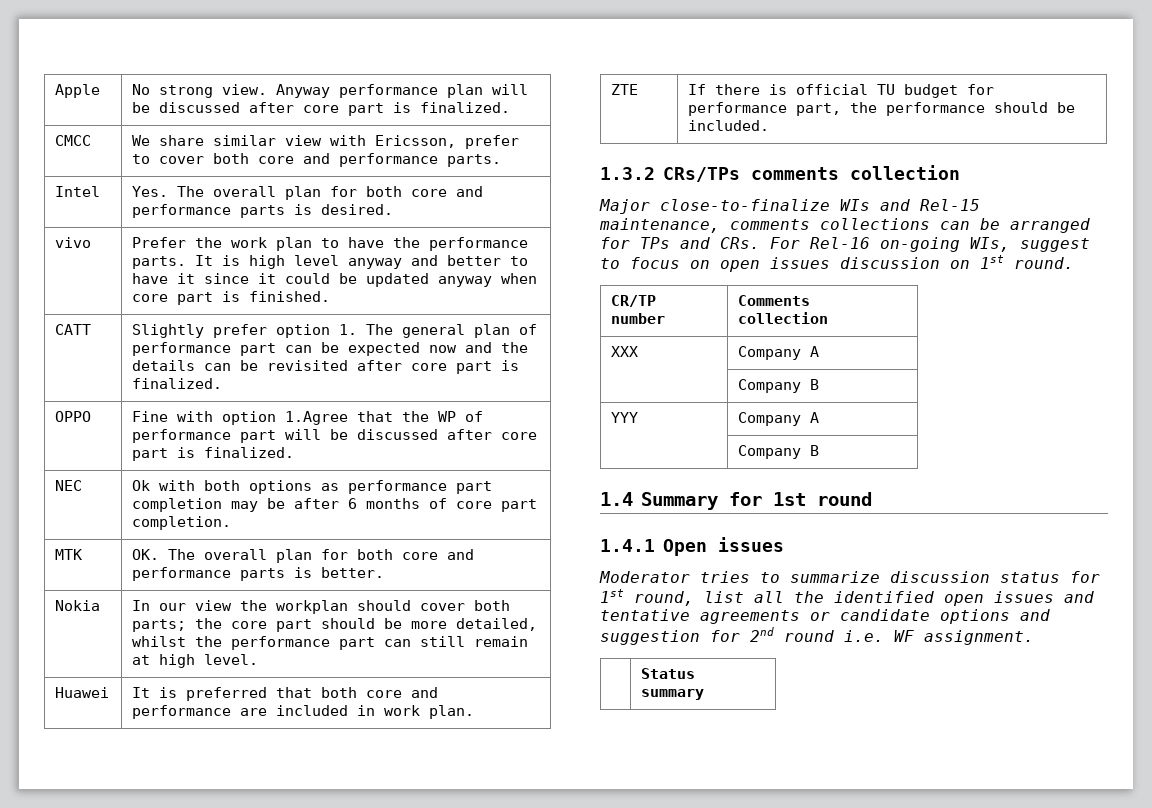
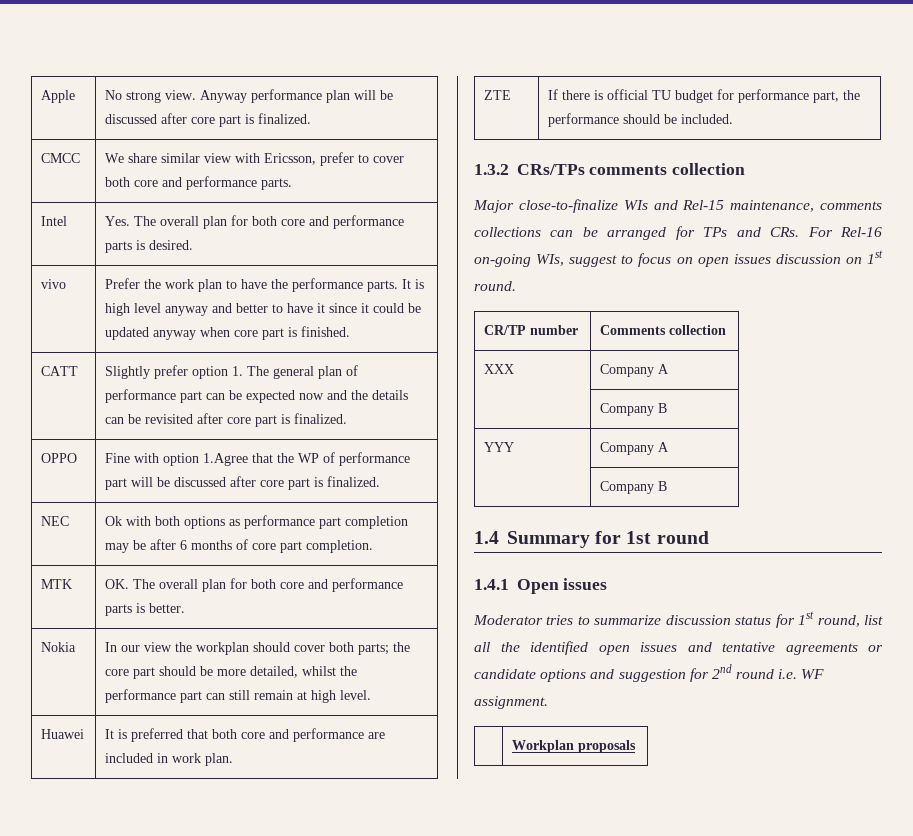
[641,668,696,679] [641,689,705,700] Status summary -> [512,740,637,753] Workplan proposals

